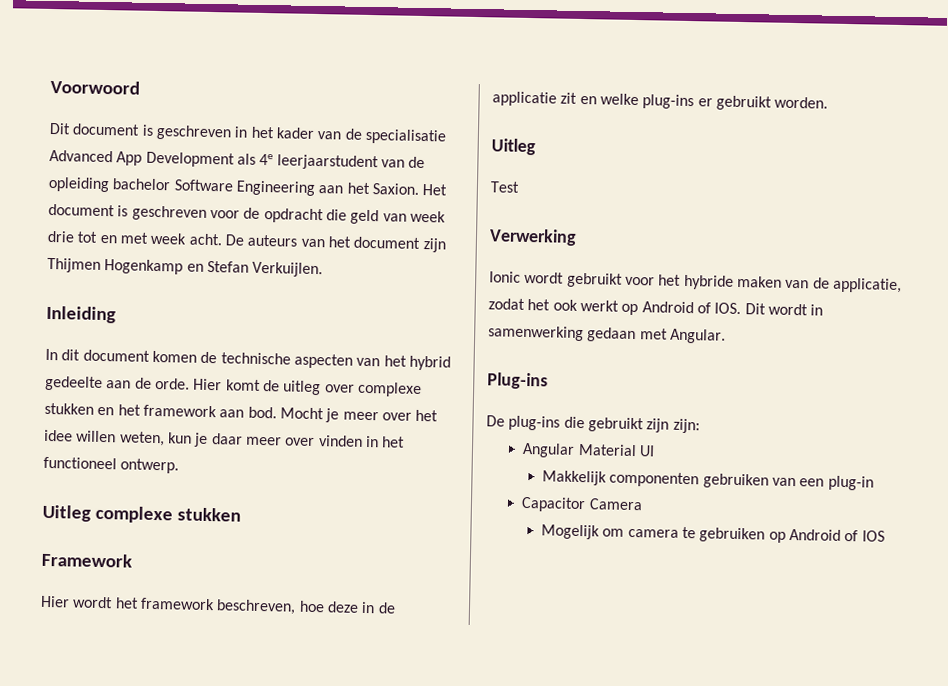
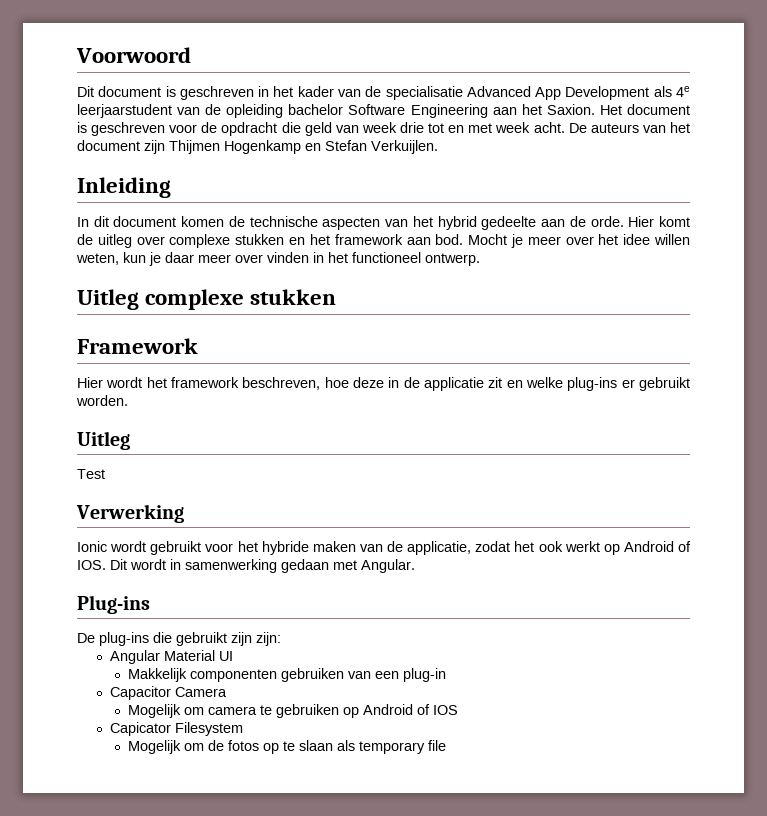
(885, 536) none -> [110,722,244,736] [127,740,446,754] // Capicator Filesystem // Mogelijk om de fotos op te slaan als temporary file

